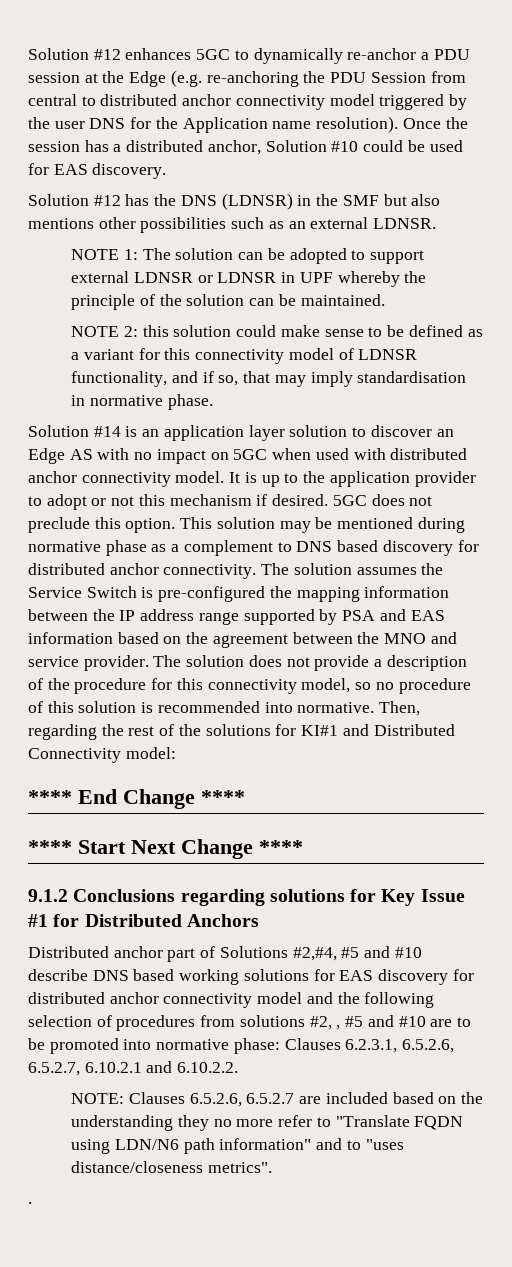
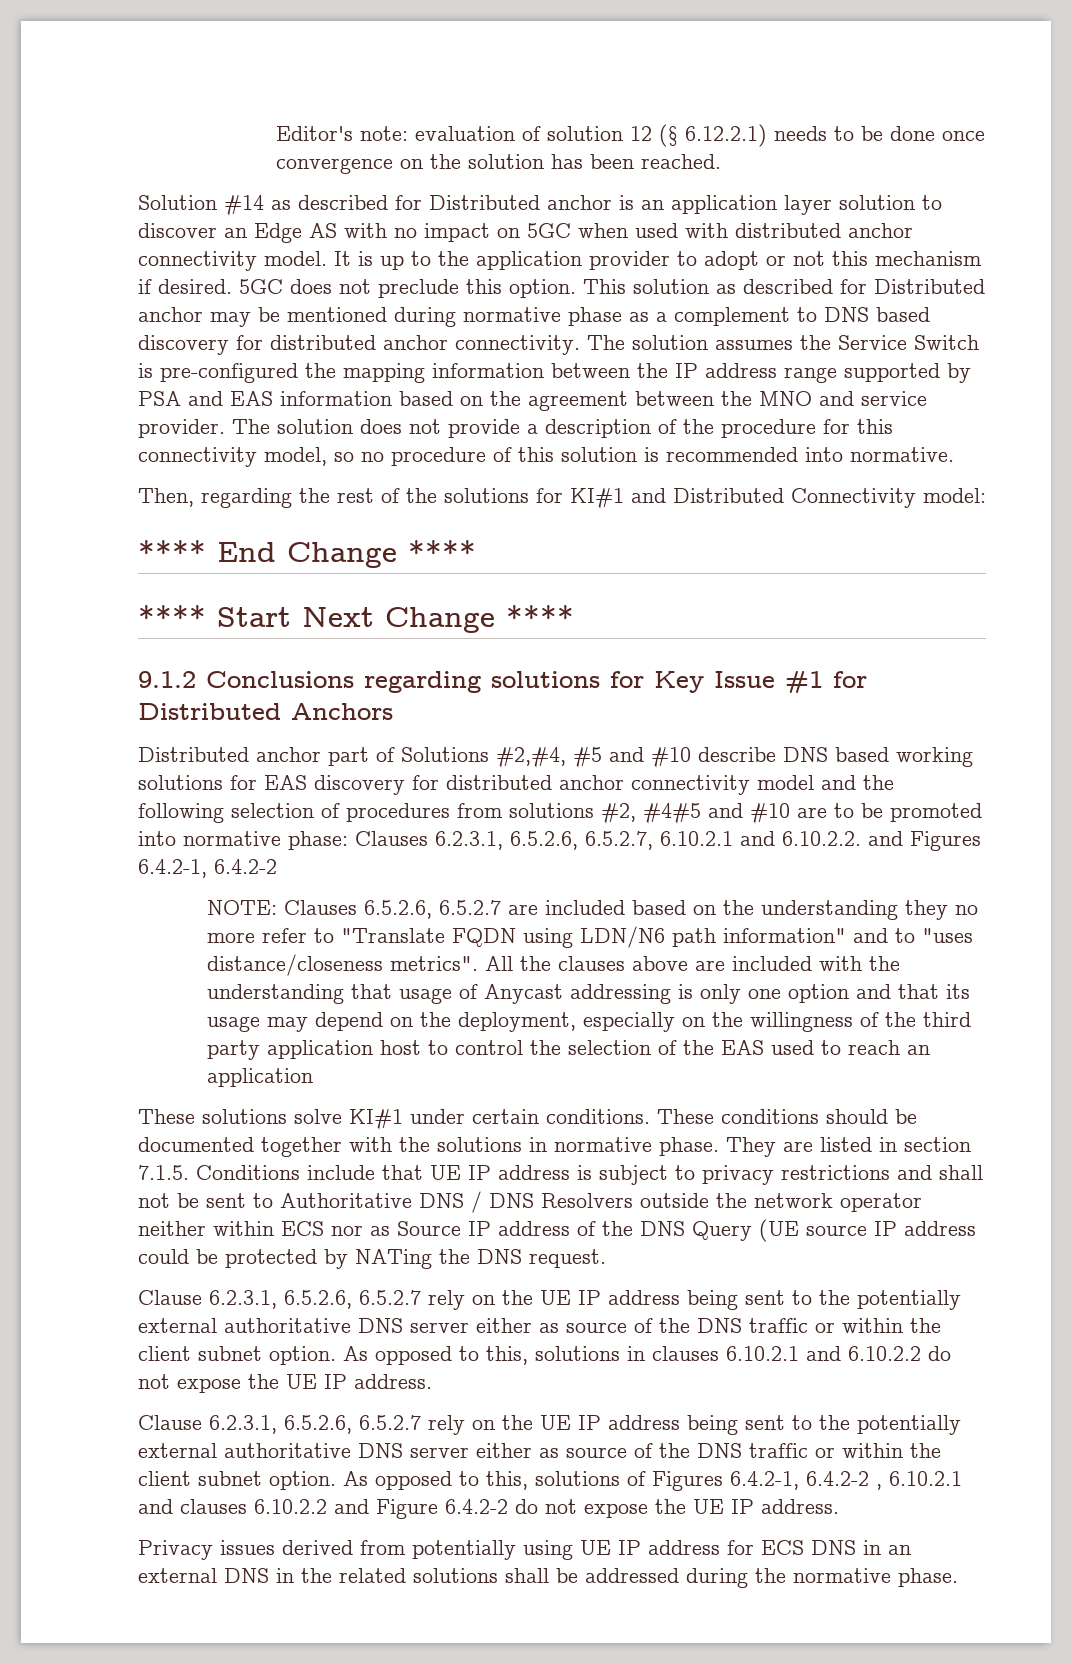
[28,48,470,64] [28,70,466,87] [28,94,468,110] [28,116,468,133] [28,140,463,155] [28,163,167,179] [28,193,441,210] [28,217,437,233] [71,248,425,264] [71,271,427,287] [71,294,385,310] [71,325,483,337] [71,348,418,364] [71,371,467,387] [71,394,213,410] [28,425,121,437] Solution #12 enhances 5GC to dynamically re-anchor a PDU session at the Edge (e.g. re-anchoring the PDU Session from central to distributed anchor connectivity model triggered by the user DNS for the Application name resolution). Once the session has a distributed anchor, Solution #10 could be used for EAS discovery. // Solution #12 has the DNS (LDNSR) in the SMF but also mentions other possibilities such as an external LDNSR. // NOTE 1: The solution can be adopted to support external LDNSR or LDNSR in UPF whereby the principle of the solution can be maintained. // NOTE 2: this solution could make sense to be defined as a variant for this connectivity model of LDNSR functionality, and if so, that may imply standardisation in normative phase. // Solution #14 -> [275,124,985,147] [275,154,721,174] [138,195,612,217] Editor's note: evaluation of solution 12 (§ 6.12.2.1) needs to be done once convergence on the solution has been reached. // Solution #14 as described for Distributed anchor
(275, 523) none -> [716,279,985,294] [138,307,203,322] as described for Distributed anchor
(375, 707) none -> (954, 454) //
[336,1016,364,1030] , #5 -> [643,803,701,825] #4#5
(239, 1067) none -> [868,831,981,851] [138,859,277,878] and Figures 6.4.2-1, 6.4.2-2
[28,1202,32,1204] // . -> [484,956,900,971] [206,984,970,1004] [206,1012,971,1032] [206,1040,930,1060] [206,1068,313,1087] [138,1109,917,1131] [138,1137,971,1157] [138,1165,983,1185] [138,1191,922,1213] [138,1219,976,1242] [138,1249,606,1269] [138,1290,961,1310] [138,1318,941,1333] [138,1346,951,1365] [138,1374,432,1393] [138,1415,961,1435] [138,1443,941,1458] [138,1471,962,1491] [138,1499,839,1519] [138,1540,911,1560] [138,1568,958,1588] All the clauses above are included with the understanding that usage of Anycast addressing is only one option and that its usage may depend on the deployment, especially on the willingness of the third party application host to control the selection of the EAS used to reach an application // These solutions solve KI#1 under certain conditions. These conditions should be documented together with the solutions in normative phase. They are listed in section 7.1.5. Conditions include that UE IP address is subject to privacy restrictions and shall not be sent to Authoritative DNS / DNS Resolvers outside the network operator neither within ECS nor as Source IP address of the DNS Query (UE source IP address could be protected by NATing the DNS request. // Clause 6.2.3.1, 6.5.2.6, 6.5.2.7 rely on the UE IP address being sent to the potentially external authoritative DNS server either as source of the DNS traffic or within the client subnet option. As opposed to this, solutions in clauses 6.10.2.1 and 6.10.2.2 do not expose the UE IP address. // Clause 6.2.3.1, 6.5.2.6, 6.5.2.7 rely on the UE IP address being sent to the potentially external authoritative DNS server either as source of the DNS traffic or within the client subnet option. As opposed to this, solutions of Figures 6.4.2-1, 6.4.2-2 , 6.10.2.1 and clauses 6.10.2.2 and Figure 6.4.2-2 do not expose the UE IP address. // Privacy issues derived from potentially using UE IP address for ECS DNS in an external DNS in the related solutions shall be addressed during the normative phase.

